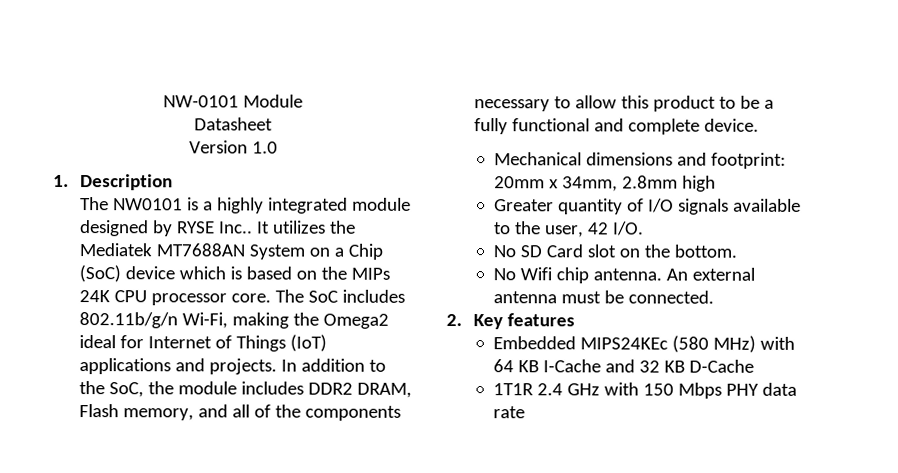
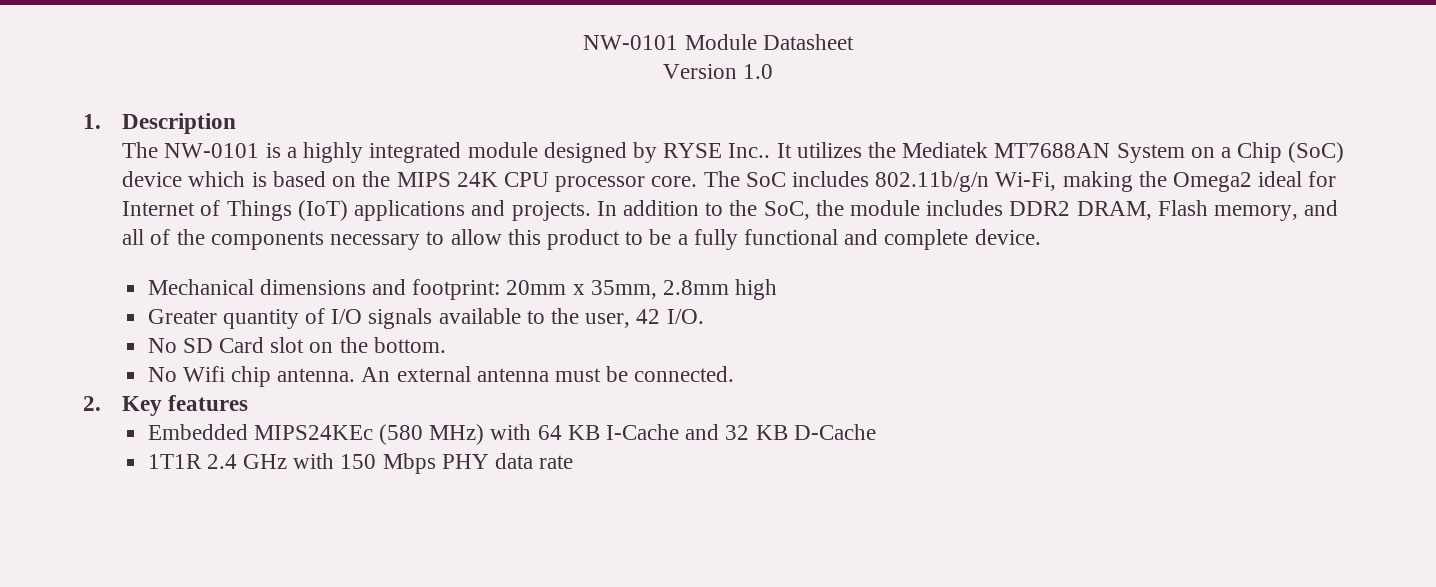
(303, 101) // -> (757, 42) none
[112,198,183,211] NW0101 -> [164,143,260,158] NW-0101
[350,267,390,280] MIPs -> [396,172,451,187] MIPS
[561,176,618,192] 34mm, -> [590,280,657,299] 35mm,

